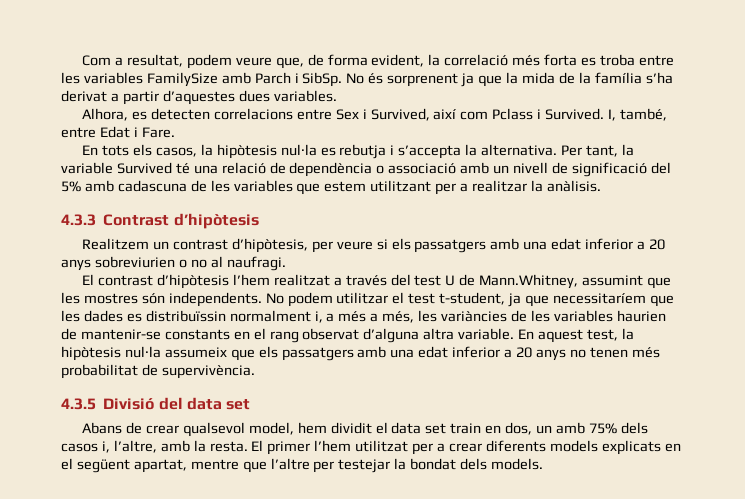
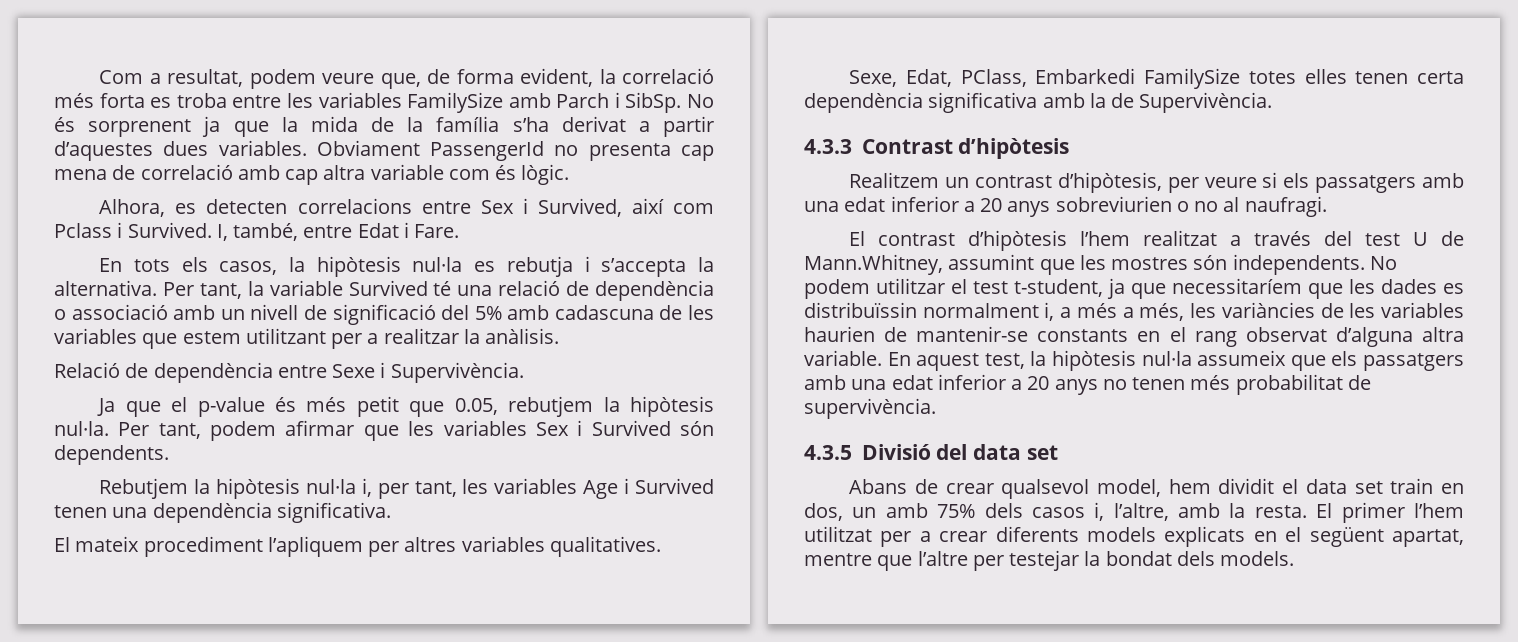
(337, 96) none -> [316,140,714,161] [54,164,570,185] Obviament PassengerId no presenta cap mena de correlació amb cap altra variable com és lògic.
(601, 186) none -> [54,362,524,383] [97,396,714,417] [54,420,715,441] [54,445,169,465] [99,478,715,499] [54,502,391,523] [54,536,661,557] [849,68,1464,89] [804,92,1273,113] // Relació de dependència entre Sexe i Supervivència. // Ja que el p-value és més petit que 0.05, rebutjem la hipòtesis nul·la. Per tant, podem afirmar que les variables Sex i Survived són dependents. // Rebutjem la hipòtesis nul·la i, per tant, les variables Age i Survived tenen una dependència significativa. // El mateix procediment l’apliquem per altres variables qualitatives. // Sexe, Edat, PClass, Embarkedi FamilySize totes elles tenen certa dependència significativa amb la de Supervivència.

